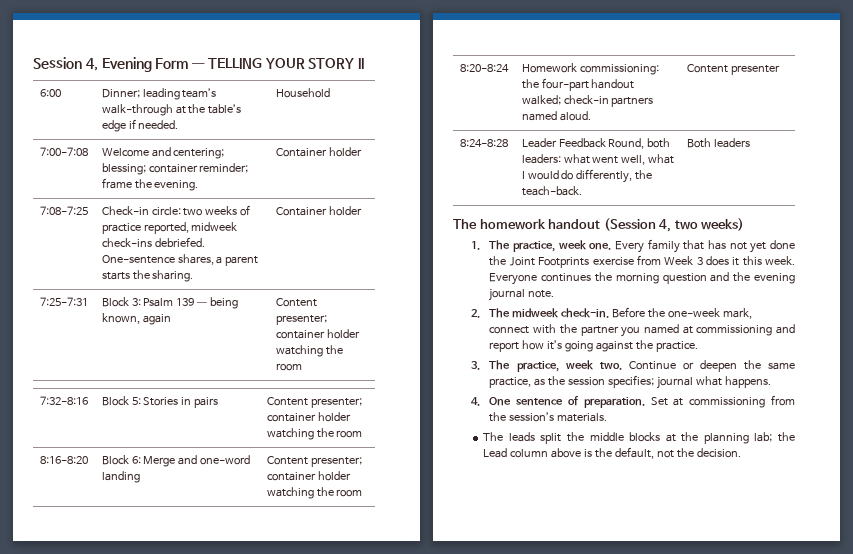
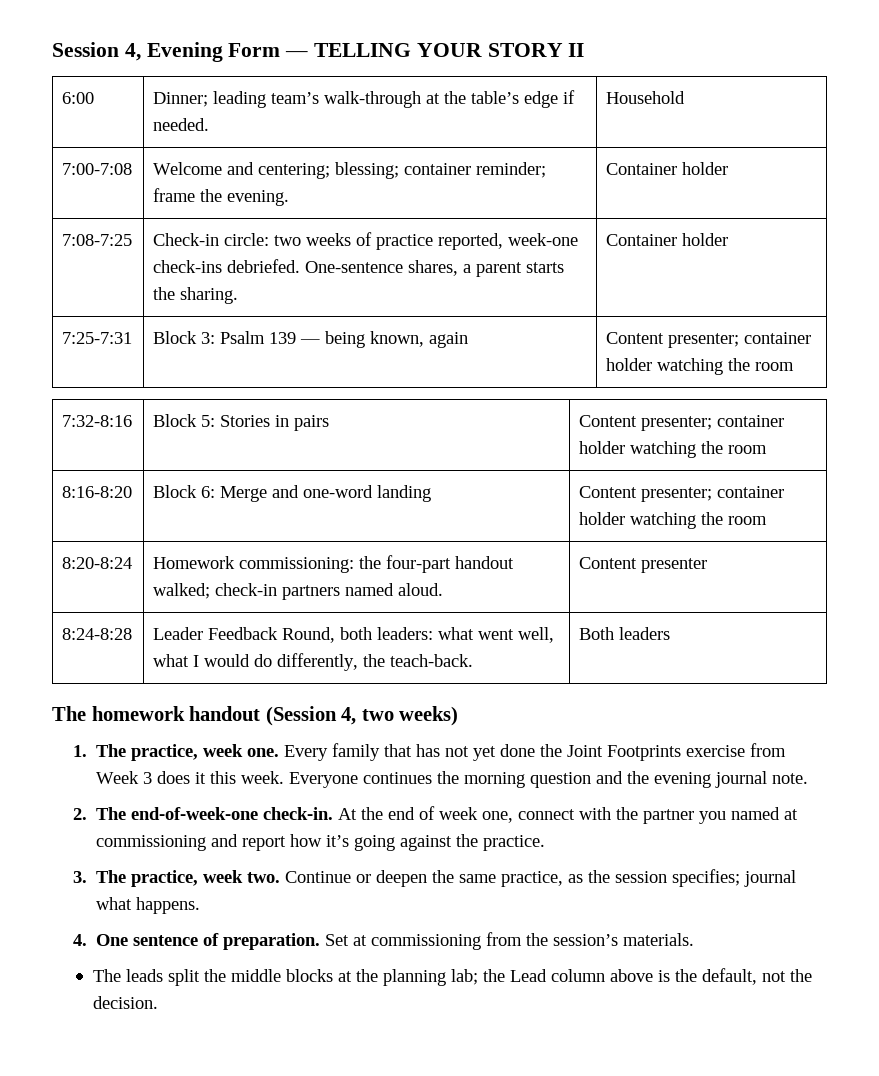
[191,222,238,231] midweek -> [508,233,579,246] week-one
[512,307,753,319] midweek check-in. Before the one-week mark, -> [130,806,513,823] end-of-week-one check-in. At the end of week one,

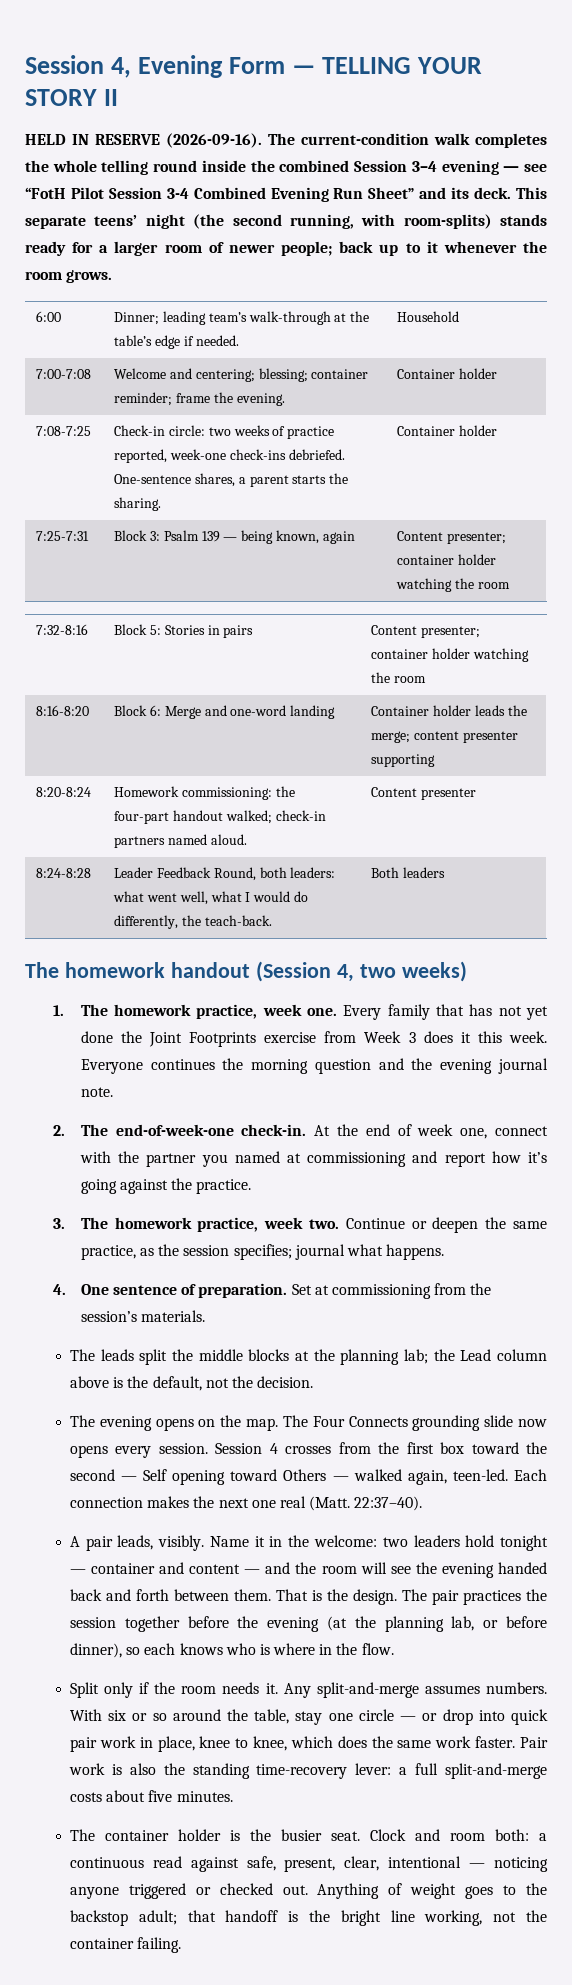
(585, 50) none -> [25,133,547,148] [25,160,547,175] [25,187,547,202] [25,214,547,229] [25,241,547,256] [25,270,113,283] // HELD IN RESERVE (2026-09-16). The current-condition walk completes the whole telling round inside the combined Session 3–4 evening — see “FotH Pilot Session 3-4 Combined Evening Run Sheet” and its deck. This separate teens’ night (the second running, with room-splits) stands ready for a larger room of newer people; back up to it whenever the room grows.
[579,486,785,502] [579,512,768,529] Content presenter; container holder watching the room -> [371,705,527,716] [371,731,518,743] [371,754,436,767] Container holder leads the merge; content presenter supporting
(126, 750) none -> [114,1004,192,1016] homework
(126, 876) none -> [114,1217,192,1229] homework
(158, 1002) none -> [69,1415,547,1431] [69,1442,547,1458] [69,1469,547,1485] [69,1496,423,1511] [69,1535,548,1551] [69,1562,547,1578] [69,1589,547,1605] [69,1616,547,1632] [69,1643,394,1658] [69,1682,547,1698] [69,1709,549,1725] [69,1736,548,1752] [68,1763,547,1779] [69,1790,233,1802] [69,1829,548,1841] [69,1856,548,1872] [69,1883,548,1899] [69,1910,547,1926] [69,1937,182,1953] // The evening opens on the map. The Four Connects grounding slide now opens every session. Session 4 crosses from the first box toward the second — Self opening toward Others — walked again, teen-led. Each connection makes the next one real (Matt. 22:37–40). // A pair leads, visibly. Name it in the welcome: two leaders hold tonight — container and content — and the room will see the evening handed back and forth between them. That is the design. The pair practices the session together before the evening (at the planning lab, or before dinner), so each knows who is where in the flow. // Split only if the room needs it. Any split-and-merge assumes numbers. With six or so around the table, stay one circle — or drop into quick pair work in place, knee to knee, which does the same work faster. Pair work is also the standing time-recovery lever: a full split-and-merge costs about five minutes. // The container holder is the busier seat. Clock and room both: a continuous read against safe, present, clear, intentional — noticing anyone triggered or checked out. Anything of weight goes to the backstop adult; that handoff is the bright line working, not the container failing.

